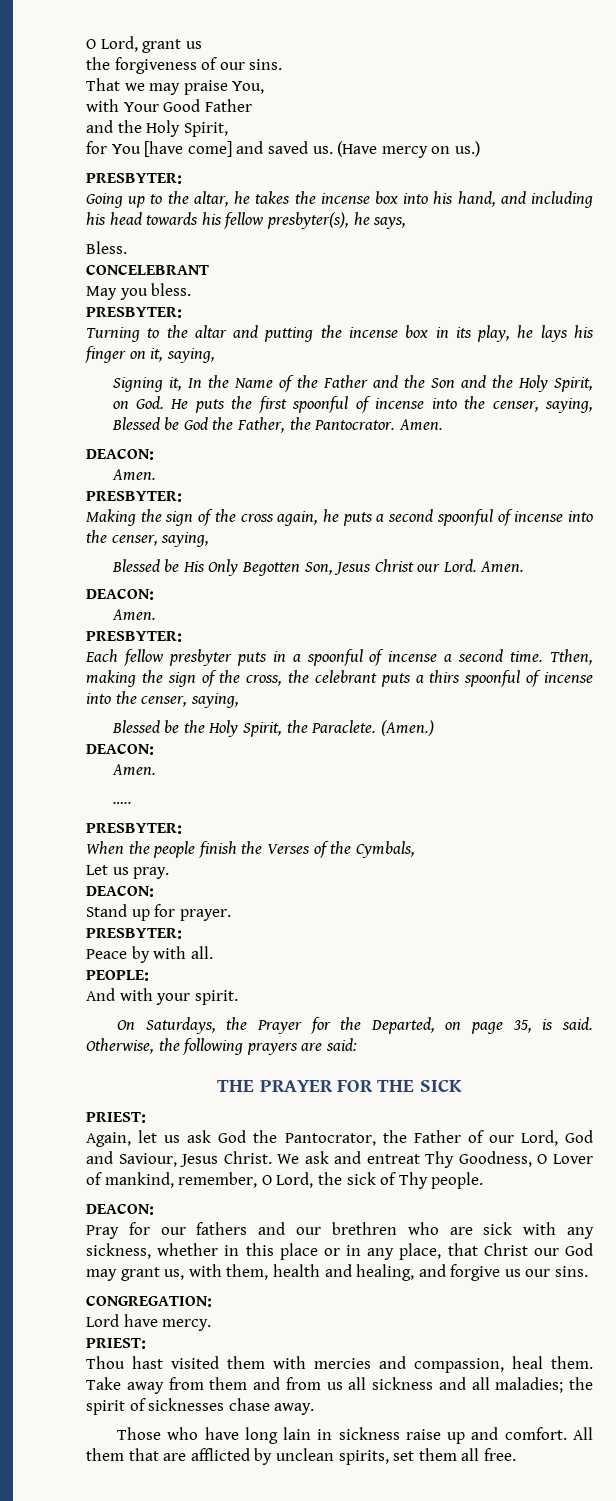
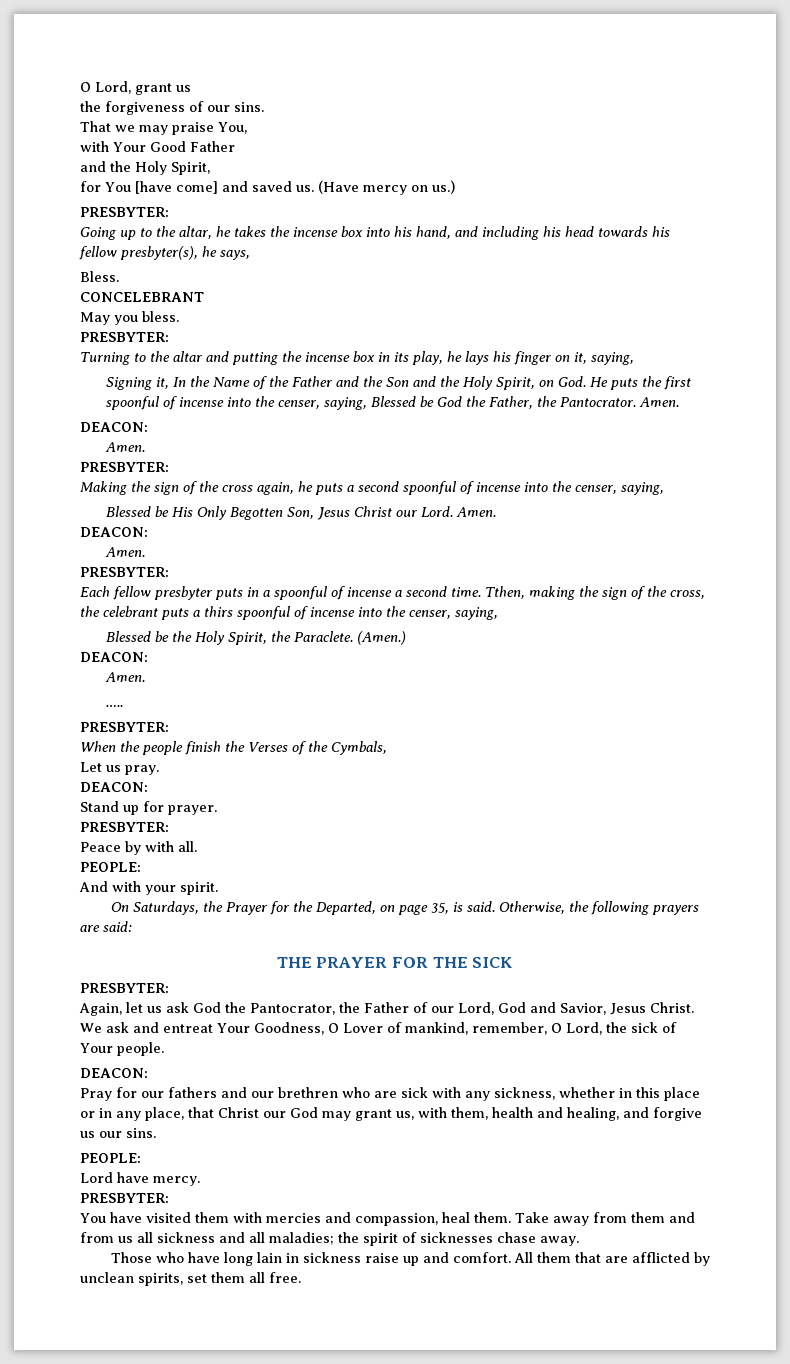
[86,1112,146,1123] PRIEST: -> [80,983,169,993] PRESBYTER:
[118,1153,177,1167] Saviour, -> [560,1003,606,1015] Savior,
[425,1151,455,1168] Thy -> [217,1023,250,1033] Your
[398,1172,428,1189] Thy -> [80,1043,113,1053] Your
[86,1295,212,1307] CONGREGATION: -> [80,1153,141,1163] PEOPLE:
[86,1338,146,1349] [86,1356,163,1369] PRIEST: // Thou hast -> [80,1193,169,1203] [80,1212,142,1223] PRESBYTER: // You have

